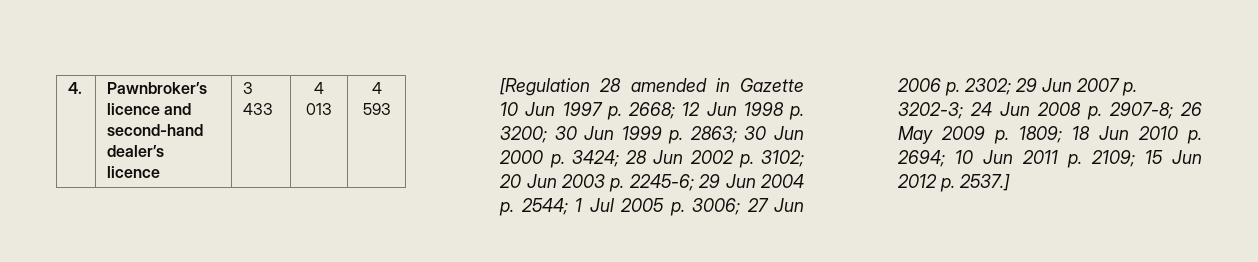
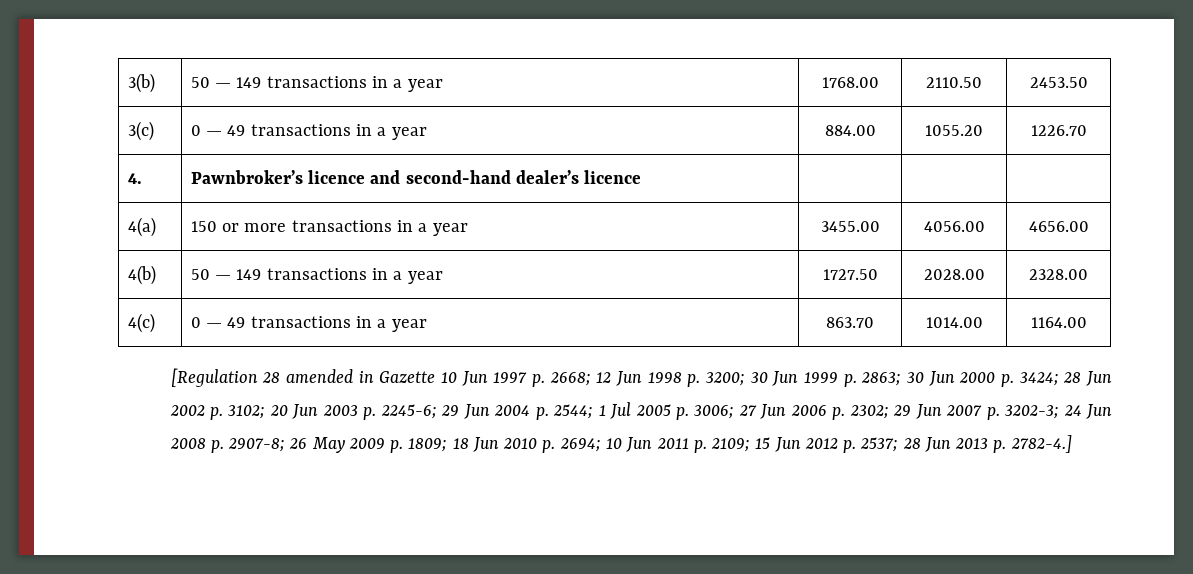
(68, 88) none -> [127,73,155,93] [190,76,443,92] [821,77,879,88] [926,77,982,88] [1029,77,1088,88] [127,121,154,141] [190,124,427,140] [824,125,876,136] [925,125,983,136] [1030,125,1087,136] 3(b) | 50 — 149 transactions in a year | 1768.00 | 2110.50 | 2453.50 // 3(c) | 0 — 49 transactions in a year | 884.00 | 1055.20 | 1226.70 //
[243,82,254,94] [243,103,274,115] [314,82,324,94] [306,103,332,115] [371,82,382,94] [362,103,391,115] 3 433 | 4 013 | 4 593 -> [127,217,156,237] [190,220,468,236] [820,221,880,232] [923,221,985,232] [1028,221,1089,232] [127,265,156,285] [190,268,443,284] [822,269,878,280] [923,269,985,280] [1029,269,1088,280] [127,313,155,333] [190,316,427,332] [826,317,874,328] [925,317,983,328] [1030,317,1087,328] | | // 4(a) | 150 or more transactions in a year | 3455.00 | 4056.00 | 4656.00 // 4(b) | 50 — 149 transactions in a year | 1727.50 | 2028.00 | 2328.00 // 4(c) | 0 — 49 transactions in a year | 863.70 | 1014.00 | 1164.00
[959,174,1011,191] 2537.] -> [860,435,1072,453] 2537; 28 Jun 2013 p. 2782-4.]

